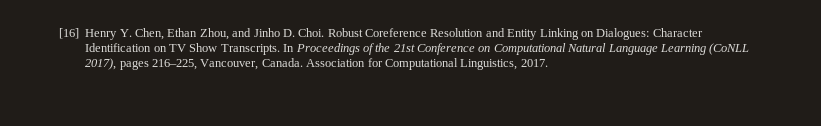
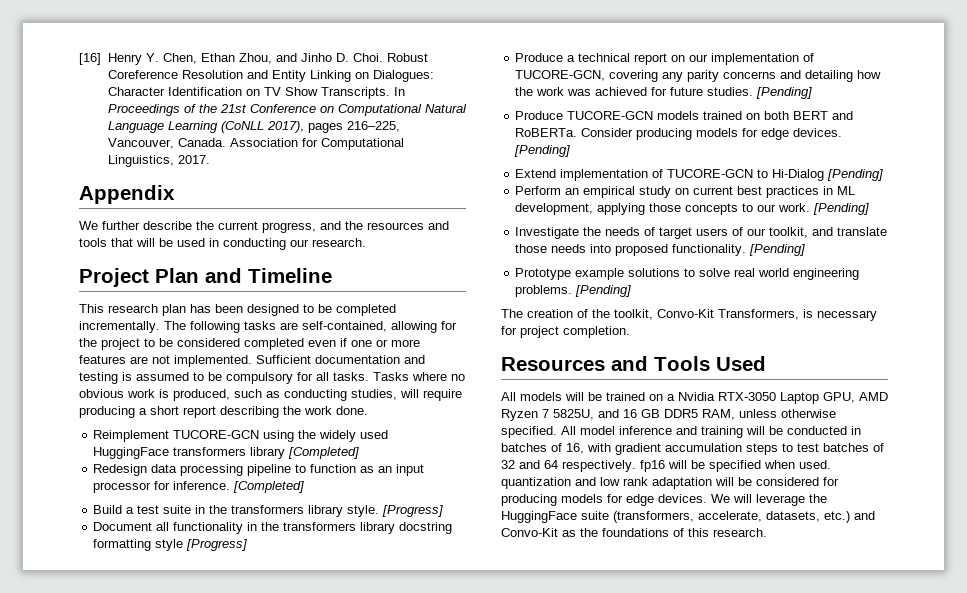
(548, 63) none -> [79,185,175,204] [79,221,449,233] [79,238,366,250] [79,268,332,287] [79,304,396,316] [79,321,457,333] [79,338,420,350] [79,355,425,367] [79,372,465,384] [79,389,462,401] [79,406,368,418] [93,430,389,442] [93,447,360,459] [93,464,425,476] [93,481,305,493] [93,505,444,517] [93,522,453,534] [93,539,248,551] [515,53,815,65] [515,70,882,82] [515,87,813,99] [515,111,854,120] [515,128,843,140] [514,145,571,157] [515,169,884,181] [515,186,856,198] [515,203,870,215] [515,227,888,239] [515,244,806,256] [515,268,860,280] [515,285,632,297] [501,309,877,321] [501,326,630,338] [501,356,766,371] [501,392,888,404] [501,409,836,421] [501,426,861,438] [501,443,884,455] [501,460,831,472] [501,477,839,489] [501,494,827,506] [501,511,875,523] [501,528,767,537] // Appendix // We further describe the current progress, and the resources and tools that will be used in conducting our research. // Project Plan and Timeline // This research plan has been designed to be completed incrementally. The following tasks are self-contained, allowing for the project to be considered completed even if one or more features are not implemented. Sufficient documentation and testing is assumed to be compulsory for all tasks. Tasks where no obvious work is produced, such as conducting studies, will require producing a short report describing the work done. // Reimplement TUCORE-GCN using the widely used HuggingFace transformers library [Completed] // Redesign data processing pipeline to function as an input processor for inference. [Completed] // Build a test suite in the transformers library style. [Progress] // Document all functionality in the transformers library docstring formatting style [Progress] // Produce a technical report on our implementation of TUCORE-GCN, covering any parity concerns and detailing how the work was achieved for future studies. [Pending] // Produce TUCORE-GCN models trained on both BERT and RoBERTa. Consider producing models for edge devices. [Pending] // Extend implementation of TUCORE-GCN to Hi-Dialog [Pending] // Perform an empirical study on current best practices in ML development, applying those concepts to our work. [Pending] // Investigate the needs of target users of our toolkit, and translate those needs into proposed functionality. [Pending] // Prototype example solutions to solve real world engineering problems. [Pending] // The creation of the toolkit, Convo-Kit Transformers, is necessary for project completion. // Resources and Tools Used // All models will be trained on a Nvidia RTX-3050 Laptop GPU, AMD Ryzen 7 5825U, and 16 GB DDR5 RAM, unless otherwise specified. All model inference and training will be conducted in batches of 16, with gradient accumulation steps to test batches of 32 and 64 respectively. fp16 will be specified when used. quantization and low rank adaptation will be considered for producing models for edge devices. We will leverage the HuggingFace suite (transformers, accelerate, datasets, etc.) and Convo-Kit as the foundations of this research.

